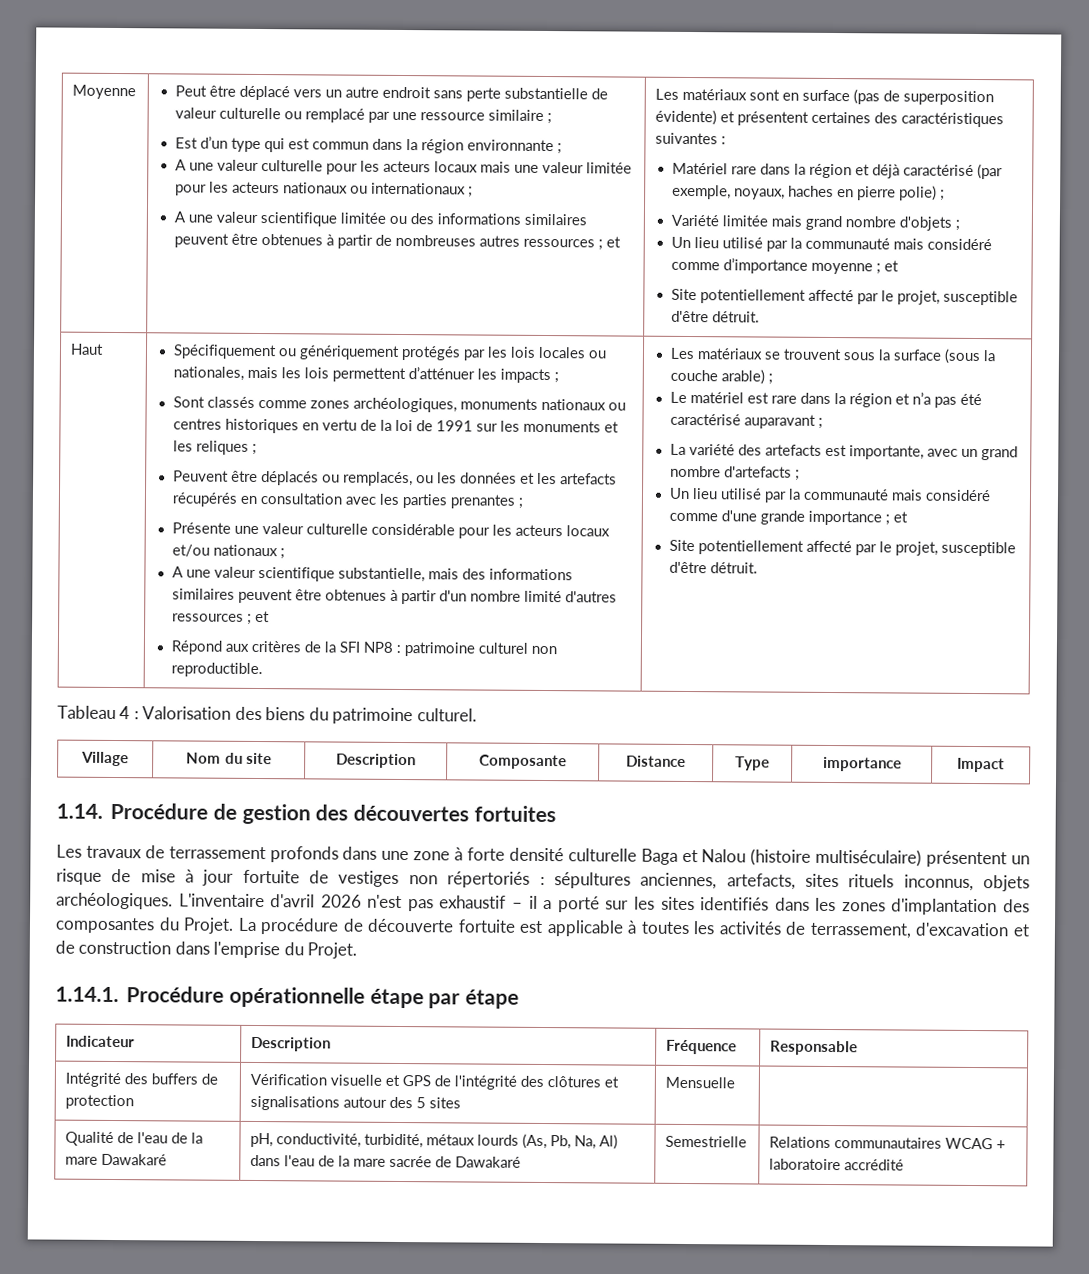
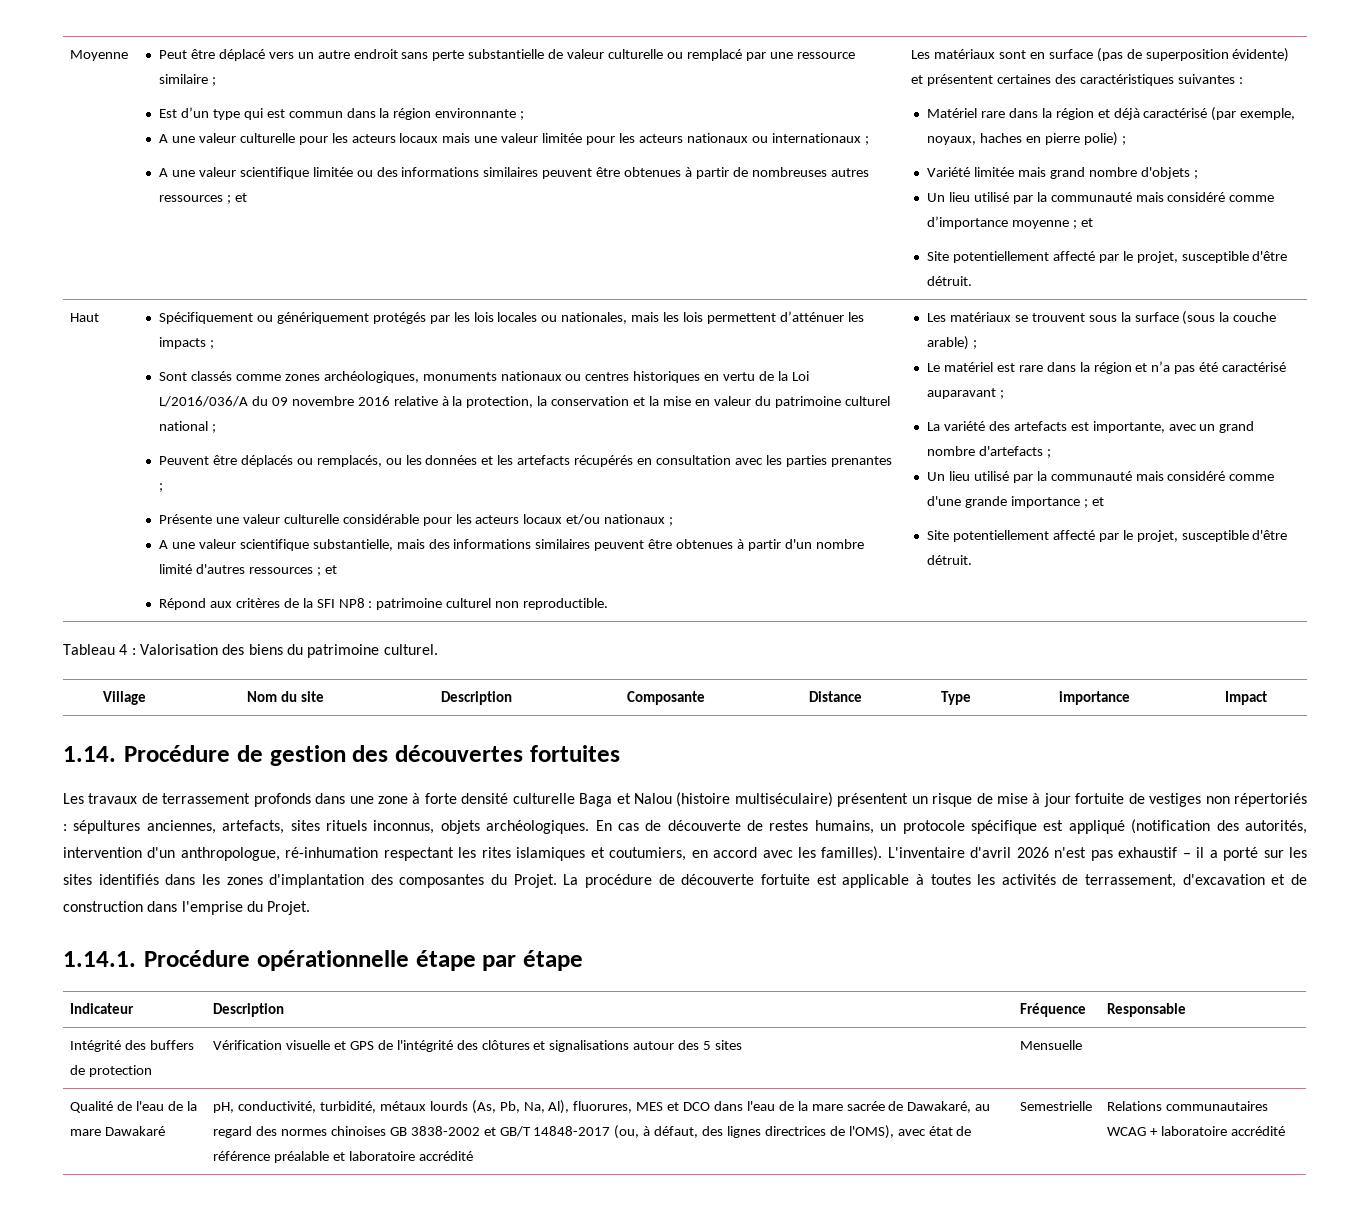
[394,419,620,433] [172,440,249,455] loi de 1991 sur les monuments et les reliques -> [791,371,809,381] [159,396,890,408] [159,421,209,431] Loi L/2016/036/A du 09 novembre 2016 relative à la protection, la conservation et la mise en valeur du patrimoine culturel national
(173, 901) none -> [595,819,1307,834] [63,846,883,861] En cas de découverte de restes humains, un protocole spécifique est appliqué (notification des autorités, intervention d'un anthropologue, ré-inhumation respectant les rites islamiques et coutumiers, en accord avec les familles).
[599,1134,619,1150] Al) -> [548,1100,711,1114] Al), fluorures, MES et DCO
[455,1156,522,1168] Dawakaré -> [907,1101,991,1113] [213,1125,972,1139] [213,1151,473,1163] Dawakaré, au regard des normes chinoises GB 3838-2002 et GB/T 14848-2017 (ou, à défaut, des lignes directrices de l'OMS), avec état de référence préalable et laboratoire accrédité

